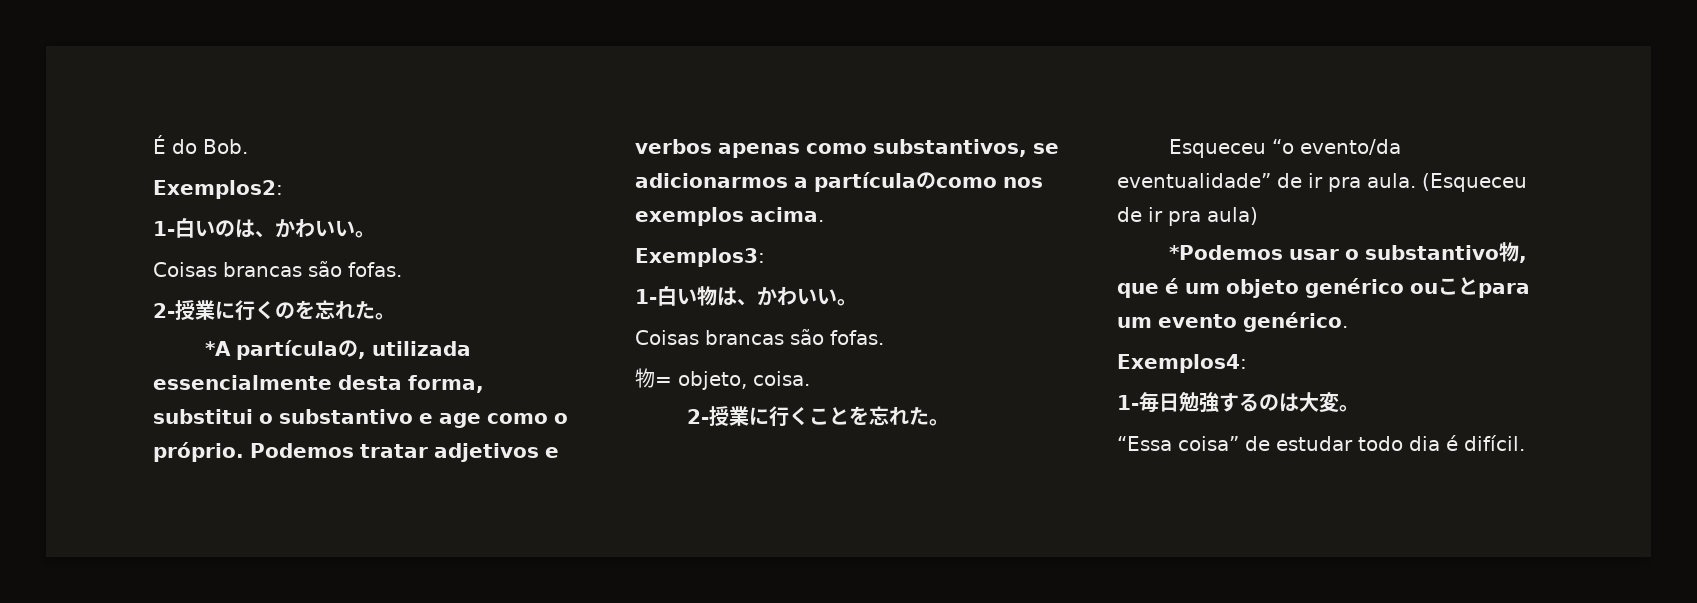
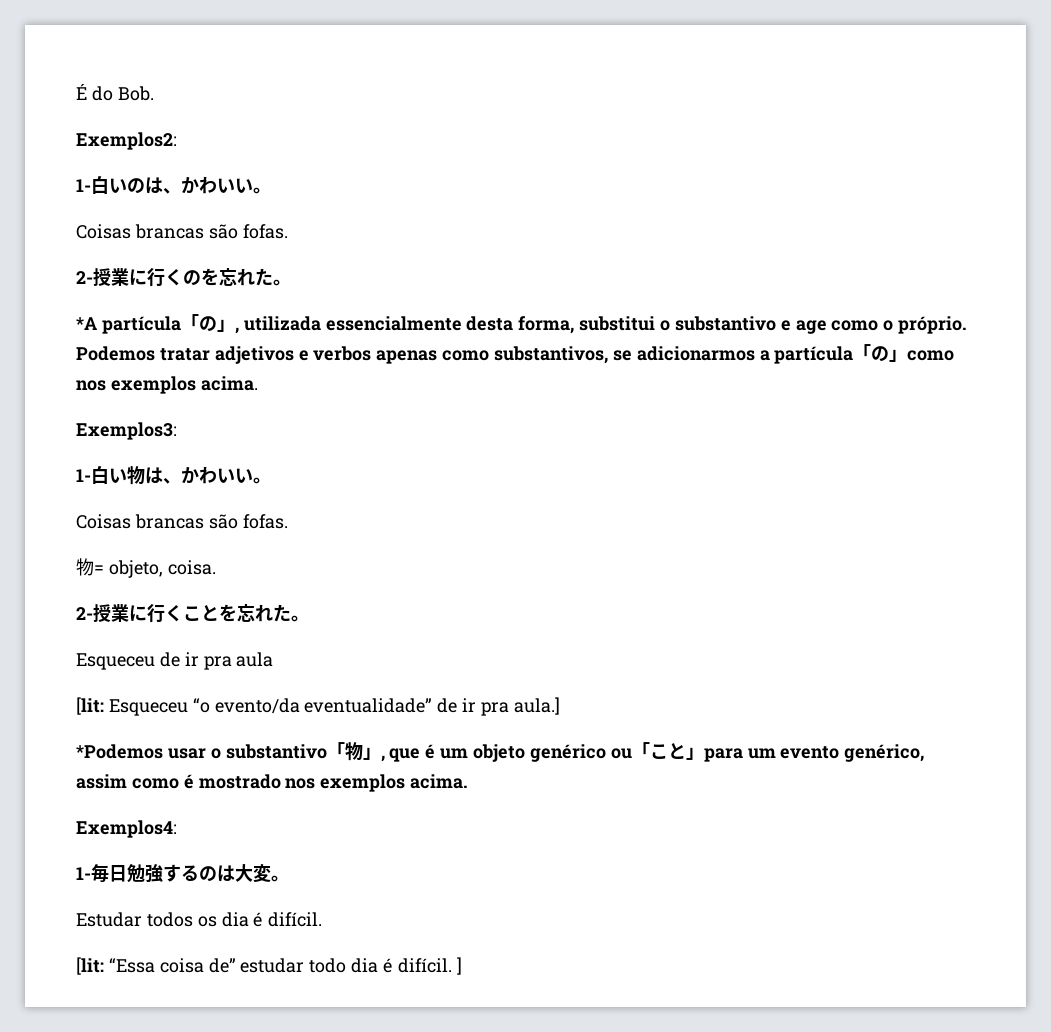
[337,340,358,357] の -> [180,314,235,332] 「の」
[916,172,936,189] の -> [853,344,908,362] 「の」
(1266, 148) none -> [159,652,274,670] [76,697,188,716] de ir pra aula // [lit: Esqueceu
[1367,173,1527,192] [1117,207,1258,226] aula. (Esqueceu de ir pra aula) -> [513,697,560,715] aula.]
[1498,242,1519,262] 物 -> [326,742,381,761] 「物」
[1438,277,1478,295] こと -> [631,742,704,760] 「こと」
[1243,312,1348,332] genérico. -> [844,744,925,762] [76,774,469,792] genérico, assim como é mostrado nos exemplos acima.
[1117,436,1270,451] “Essa coisa” de -> [76,912,323,927] [76,957,236,975] Estudar todos os dia é difícil. // [lit: “Essa coisa de”
(1525, 443) none -> [456,957,462,975] ]

